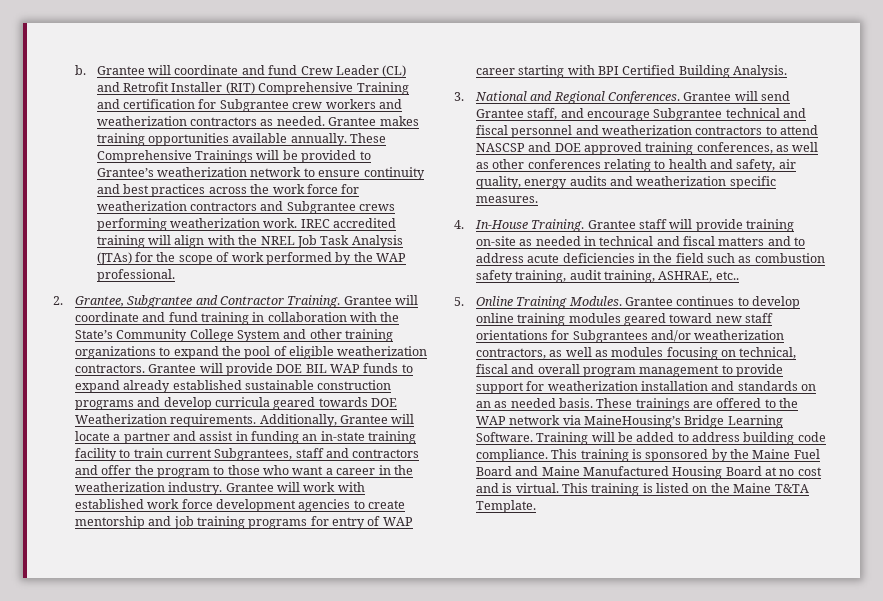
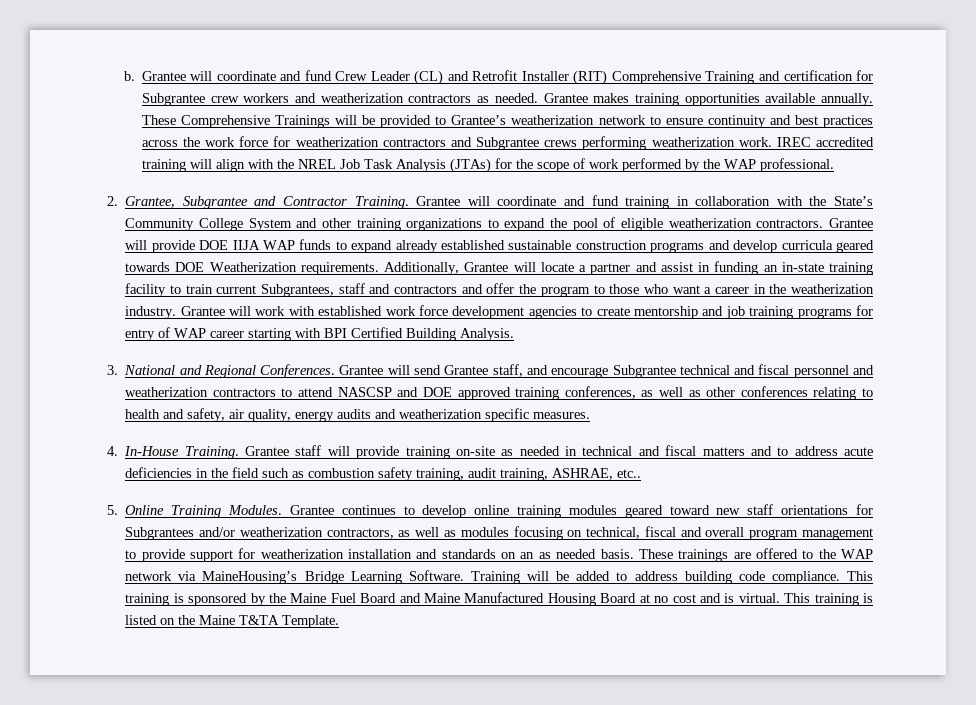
[305,364,327,373] BIL -> [232,240,260,250] IIJA

